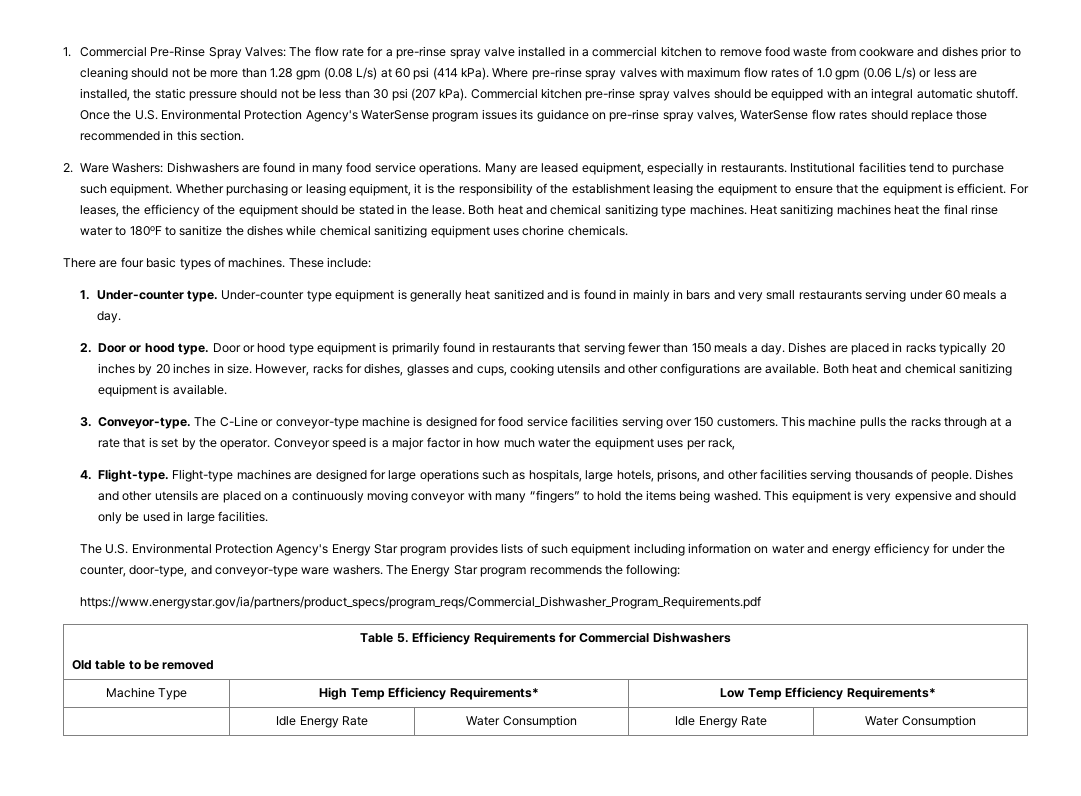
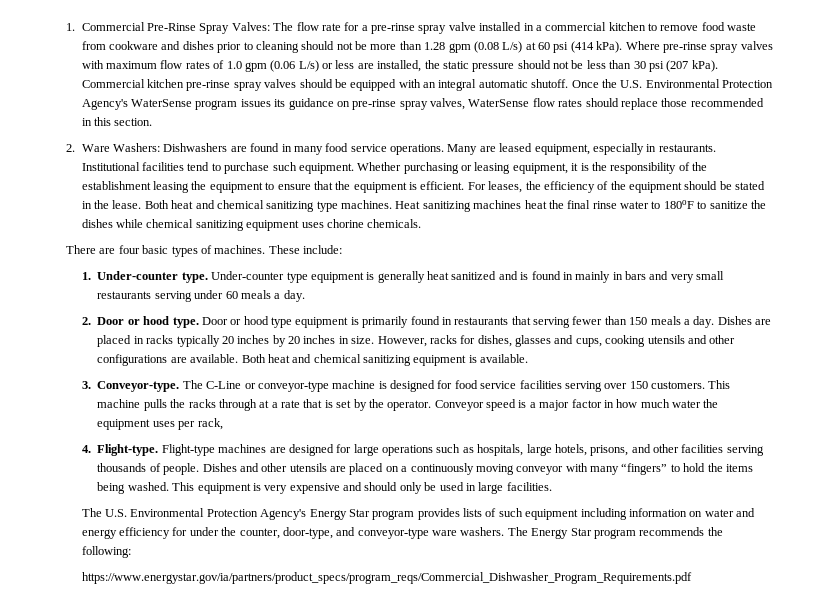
[360,632,731,645] [71,660,215,670] [105,687,188,700] [319,687,539,700] [720,687,936,700] [276,716,368,728] [466,715,577,728] [675,716,767,728] [865,715,976,728] // Table 5. Efficiency Requirements for Commercial Dishwashers // Old table to be removed // Machine Type | High Temp Efficiency Requirements* | Low Temp Efficiency Requirements* // | Idle Energy Rate | Water Consumption | Idle Energy Rate | Water Consumption -> (692, 578) none

